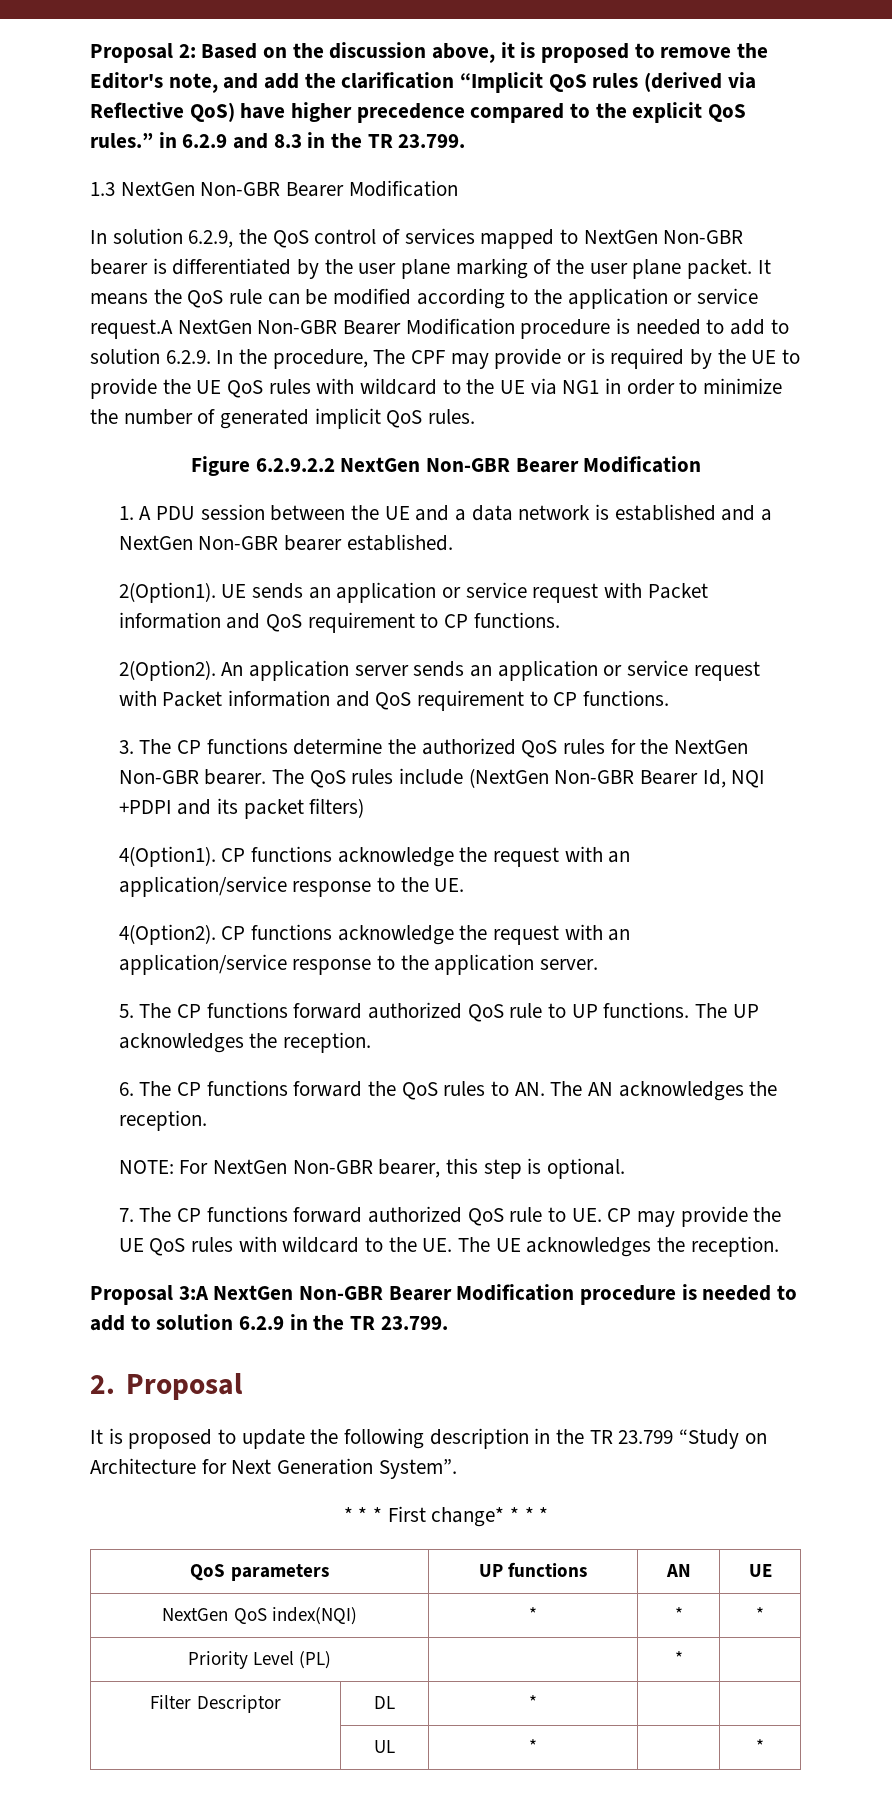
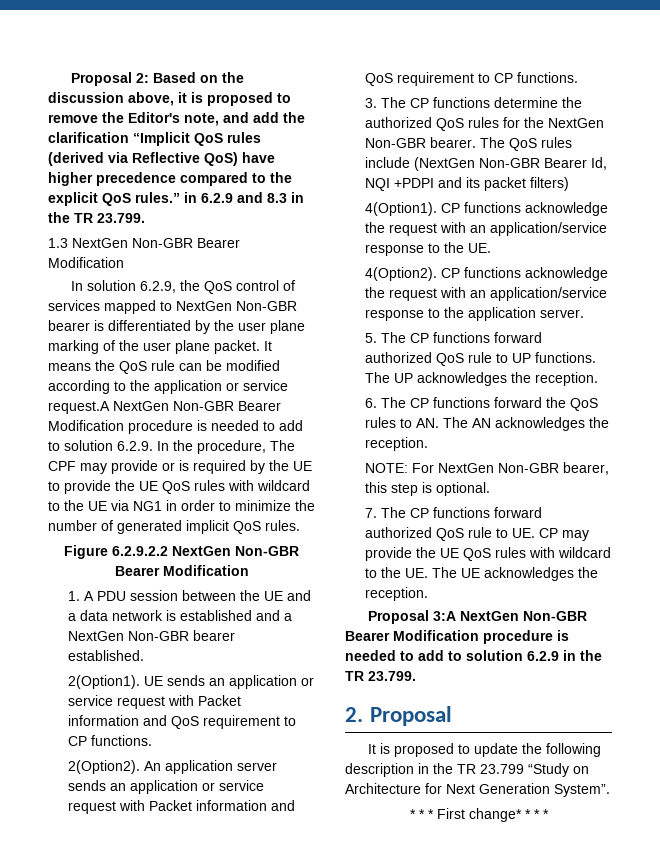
[190,1564,329,1581] [478,1562,588,1577] [665,1564,691,1577] [748,1564,772,1577] [162,1607,357,1625] [529,1607,537,1621] [674,1607,683,1621] [756,1607,764,1621] [187,1651,332,1669] [674,1651,683,1665] [150,1695,281,1713] [374,1696,395,1709] [529,1695,537,1709] [374,1740,395,1753] [529,1739,537,1753] [756,1739,764,1753] // QoS parameters | UP functions | AN | UE // NextGen QoS index(NQI) | * | * | * // Priority Level (PL) | | * | // Filter Descriptor | DL | * | | // | UL | * | | * -> (549, 814) none

